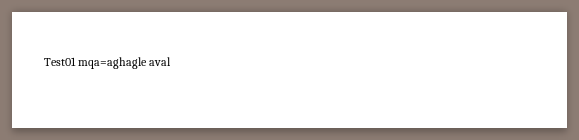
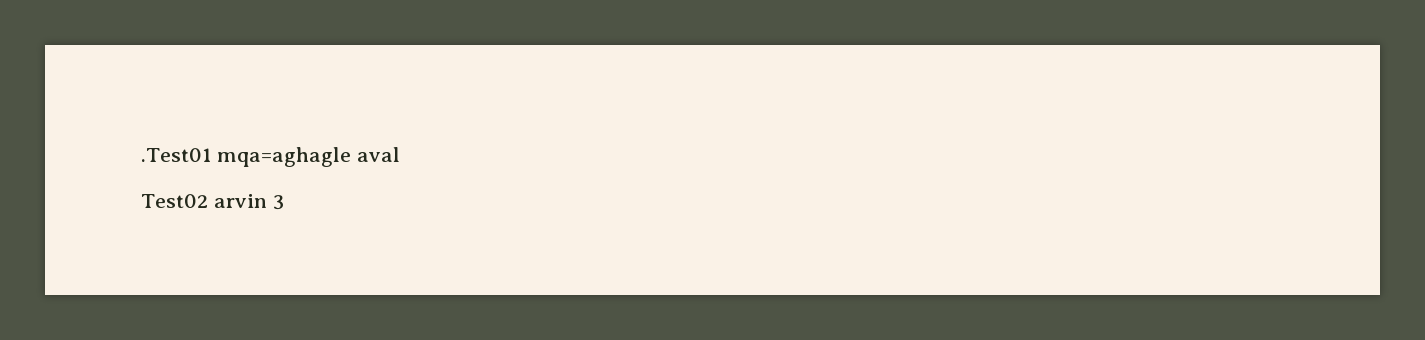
[44,57,76,66] Test01 -> [141,148,211,162] .Test01
(172, 61) none -> [141,194,284,210] // Test02 arvin 3

